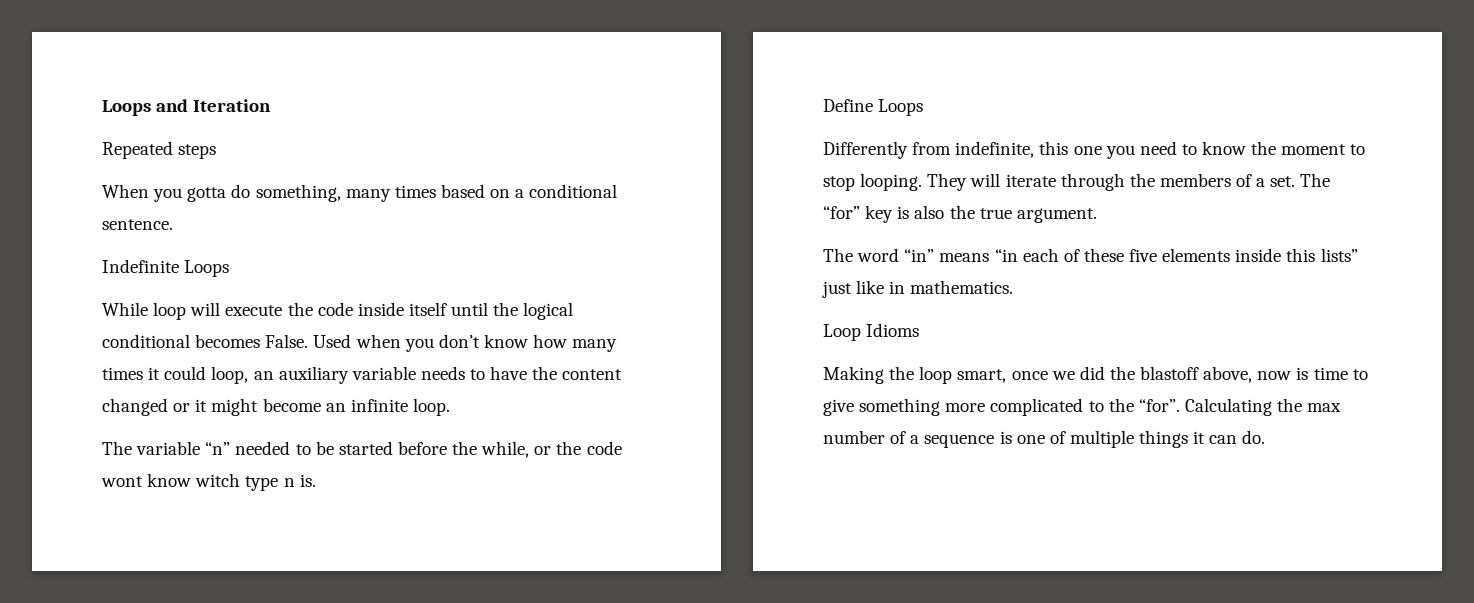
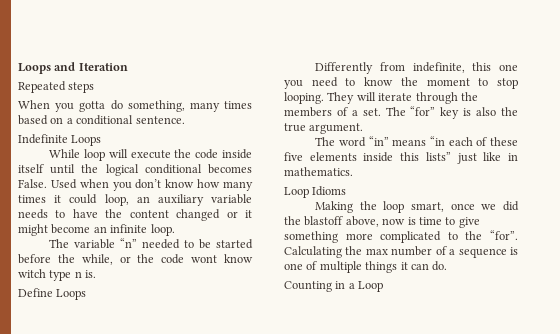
(1266, 437) none -> [284,281,384,292] // Counting in a Loop

